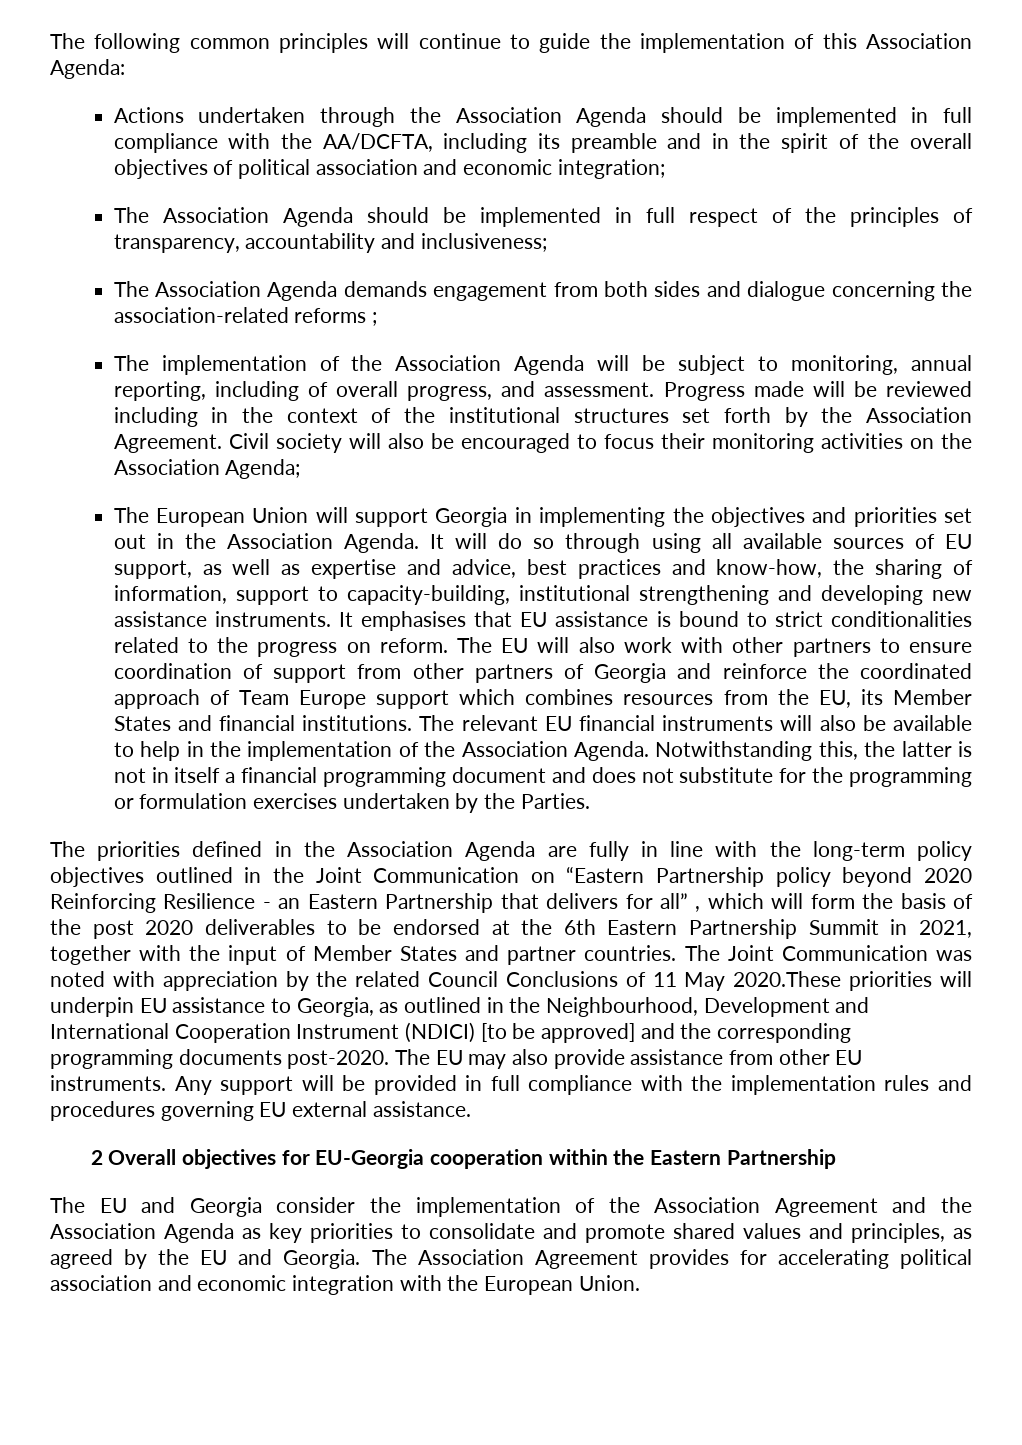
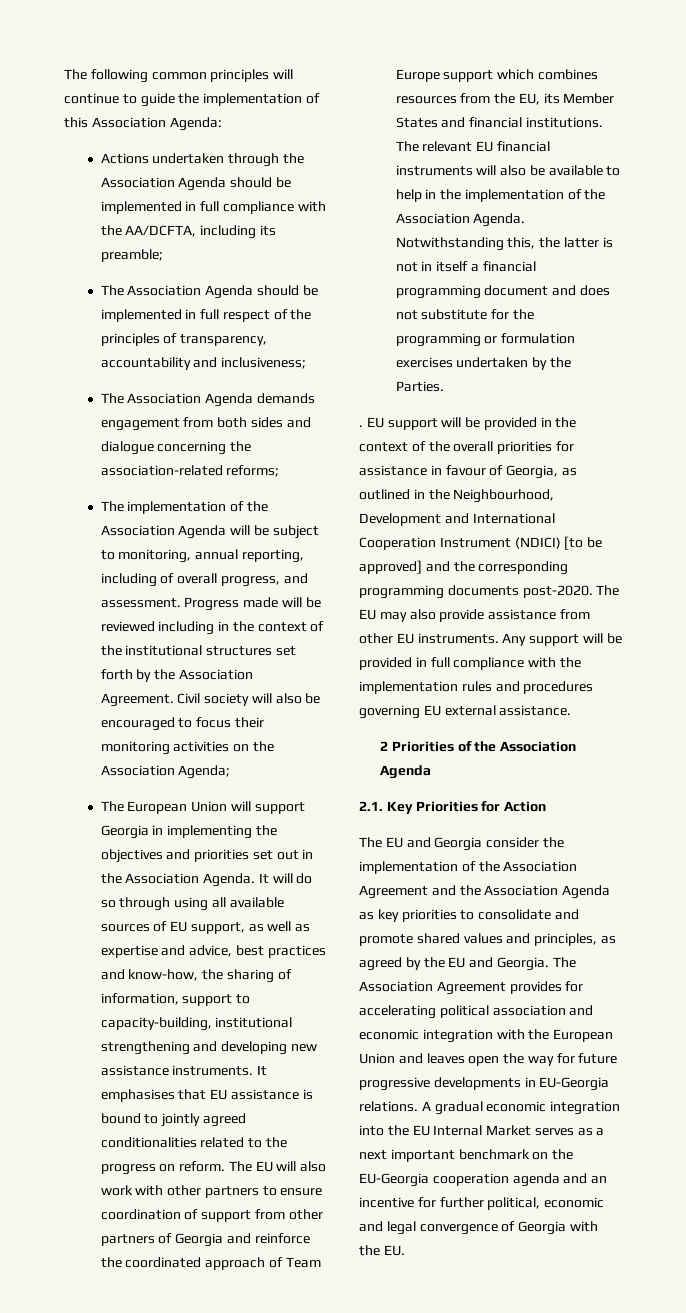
[570,133,973,153] [113,159,665,179] preamble and in the spirit of the overall objectives of political association and economic integration; -> [100,249,163,262] preamble;
[294,308,378,326] reforms ; -> [226,465,280,477] reforms;
[774,611,823,627] strict -> [161,1113,246,1127] jointly agreed
[50,841,972,861] [50,866,972,887] [50,893,973,913] [50,919,972,939] [50,945,973,965] [50,971,972,991] [50,997,292,1017] The priorities defined in the Association Agenda are fully in line with the long-term policy objectives outlined in the Joint Communication on “Eastern Partnership policy beyond 2020 Reinforcing Resilience - an Eastern Partnership that delivers for all” , which will form the basis of the post 2020 deliverables to be endorsed at the 6th Eastern Partnership Summit in 2021, together with the input of Member States and partner countries. The Joint Communication was noted with appreciation by the related Council Conclusions of 11 May 2020.These priorities will underpin EU assistance to -> [359,417,577,430] [359,441,574,454] [359,465,504,476] . EU support will be provided in the context of the overall priorities for assistance in favour of
[108,1149,836,1169] Overall objectives for EU-Georgia cooperation within the Eastern Partnership -> [391,741,577,752] [380,765,432,779] [359,801,547,814] Priorities of the Association Agenda // 2.1. Key Priorities for Action
[578,1275,640,1291] Union. -> [359,1053,618,1066] [359,1077,610,1091] [359,1101,621,1115] [359,1125,605,1136] [359,1149,574,1162] [359,1173,608,1187] [359,1197,605,1210] [359,1221,598,1235] [359,1245,405,1256] Union and leaves open the way for future progressive developments in EU-Georgia relations. A gradual economic integration into the EU Internal Market serves as a next important benchmark on the EU-Georgia cooperation agenda and an incentive for further political, economic and legal convergence of Georgia with the EU.

